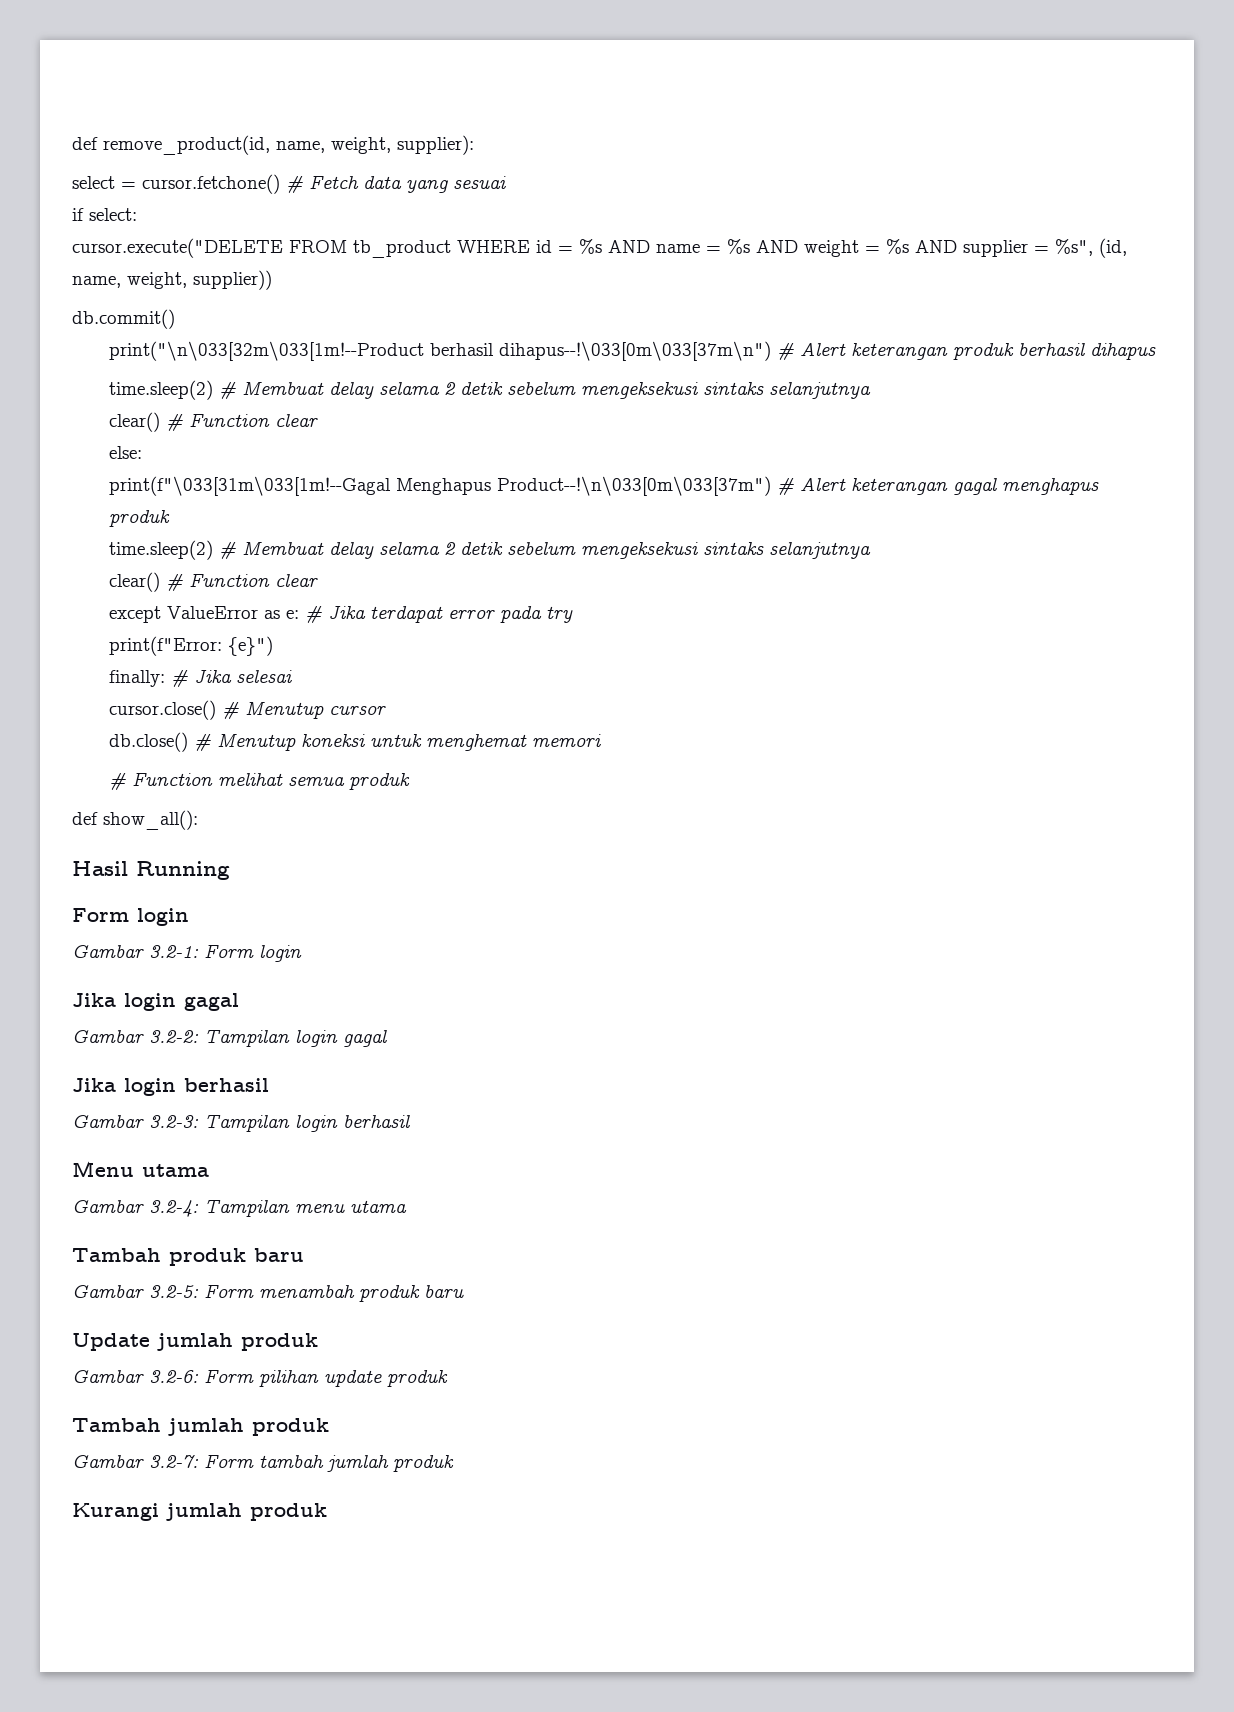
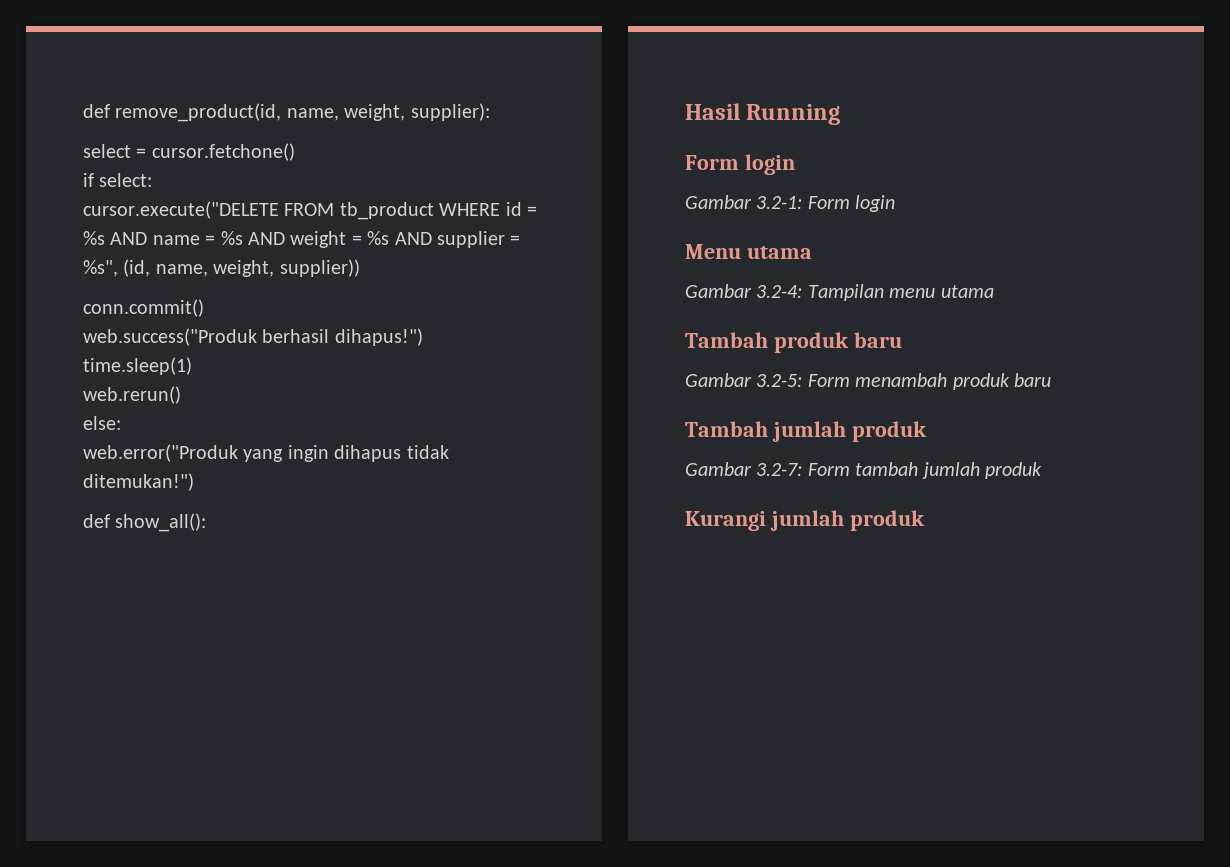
[286,176,506,193] # Fetch data yang sesuai -> (295, 152) none
[72,309,175,329] [108,341,1156,361] [108,380,871,400] [108,412,318,432] [108,446,142,459] [108,476,1099,496] [108,510,170,527] [108,540,871,560] [108,572,318,592] [108,605,573,623] [108,636,273,656] [108,669,292,687] [108,700,386,720] [108,732,601,752] [108,773,410,790] db.commit() // print("\n\033[32m\033[1m!--Product berhasil dihapus--!\033[0m\033[37m\n") # Alert keterangan produk berhasil dihapus // time.sleep(2) # Membuat delay selama 2 detik sebelum mengeksekusi sintaks selanjutnya // clear() # Function clear // else: // print(f"\033[31m\033[1m!--Gagal Menghapus Product--!\n\033[0m\033[37m") # Alert keterangan gagal menghapus produk // time.sleep(2) # Membuat delay selama 2 detik sebelum mengeksekusi sintaks selanjutnya // clear() # Function clear // except ValueError as e: # Jika terdapat error pada try // print(f"Error: {e}") // finally: # Jika selesai // cursor.close() # Menutup cursor // db.close() # Menutup koneksi untuk menghemat memori // # Function melihat semua produk -> [83,299,204,317] [83,328,423,346] [83,357,192,375] [83,386,181,404] [83,416,121,430] [83,444,449,462] [83,473,194,491] conn.commit() // web.success("Produk berhasil dihapus!") // time.sleep(1) // web.rerun() // else: // web.error("Produk yang ingin dihapus tidak ditemukan!")
[72,993,239,1011] [72,1030,387,1047] [72,1078,269,1096] [72,1115,410,1132] // Jika login gagal // Gambar 3.2-2: Tampilan login gagal // Jika login berhasil // Gambar 3.2-3: Tampilan login berhasil -> (896, 203) none
[72,1333,318,1351] [72,1370,448,1387] // Update jumlah produk // Gambar 3.2-6: Form pilihan update produk -> (1051, 380) none

